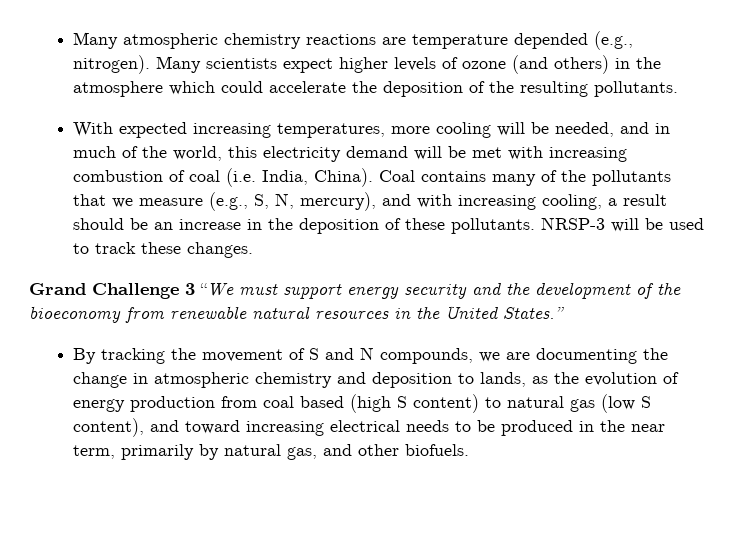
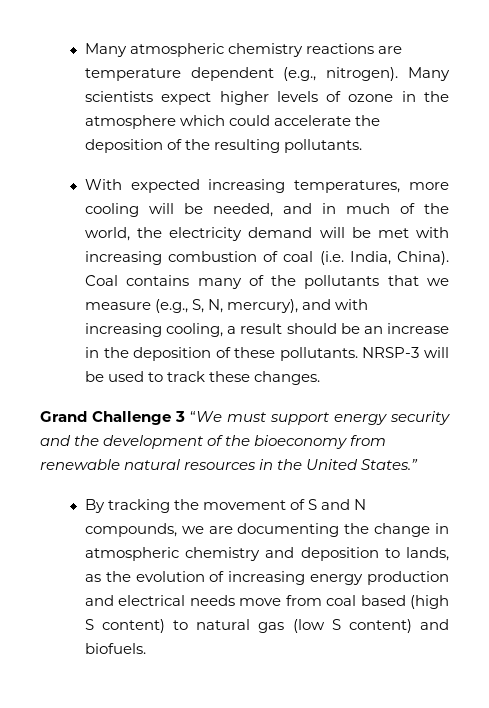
[514,33,589,49] depended -> [190,67,274,81] dependent
[512,55,610,74] (and others) -> (394, 98) none
[228,146,258,158] this -> [137,227,163,238] the
(680, 378) none -> [228,571,306,585] increasing
(216, 404) none -> [84,595,282,606] and electrical needs move
[73,418,666,437] [73,444,400,460] content), and toward increasing electrical needs to be produced in the near term, primarily by natural gas, and other -> [348,619,450,633] content) and

